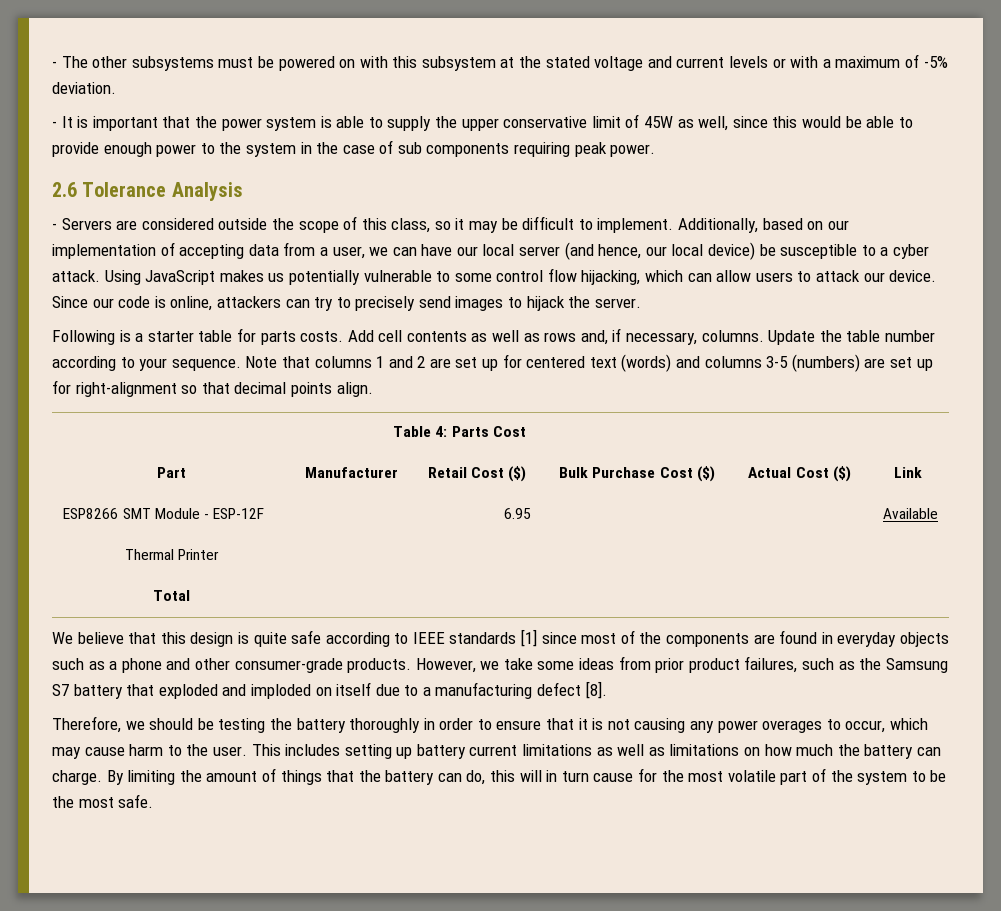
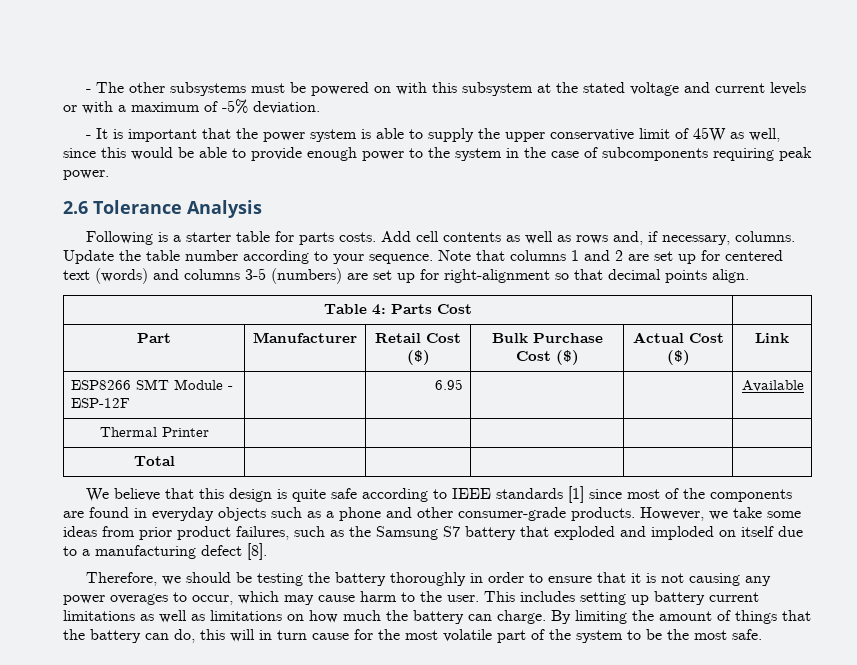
[397,142,510,157] sub components -> [602,147,708,161] subcomponents
[52,216,849,233] [52,242,929,260] [52,268,937,285] [52,296,641,311] // - Servers are considered outside the scope of this class, so it may be difficult to implement. Additionally, based on our implementation of accepting data from a user, we can have our local server (and hence, our local device) be susceptible to a cyber attack. Using JavaScript makes us potentially vulnerable to some control flow hijacking, which can allow users to attack our device. Since our code is online, attackers can try to precisely send images to hijack the server. -> (262, 209) none

